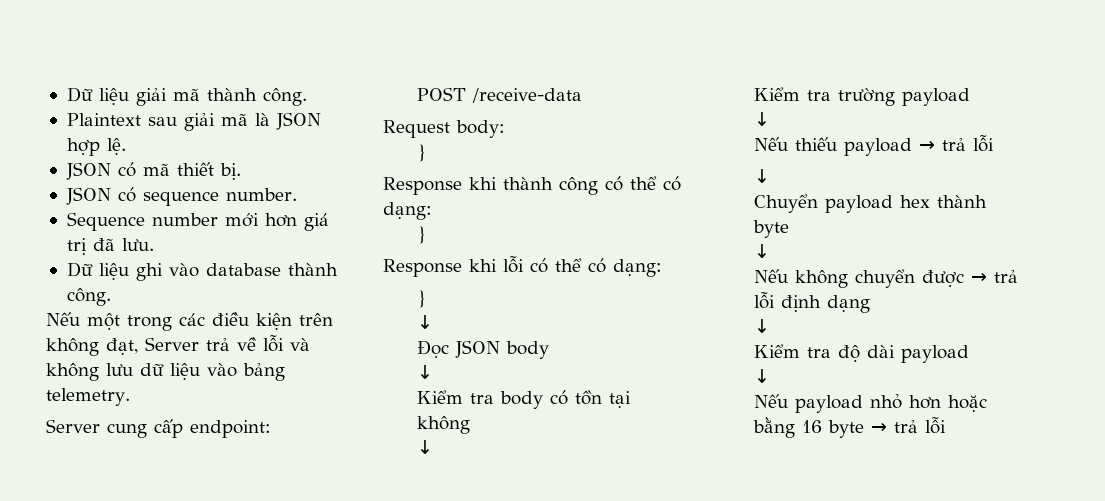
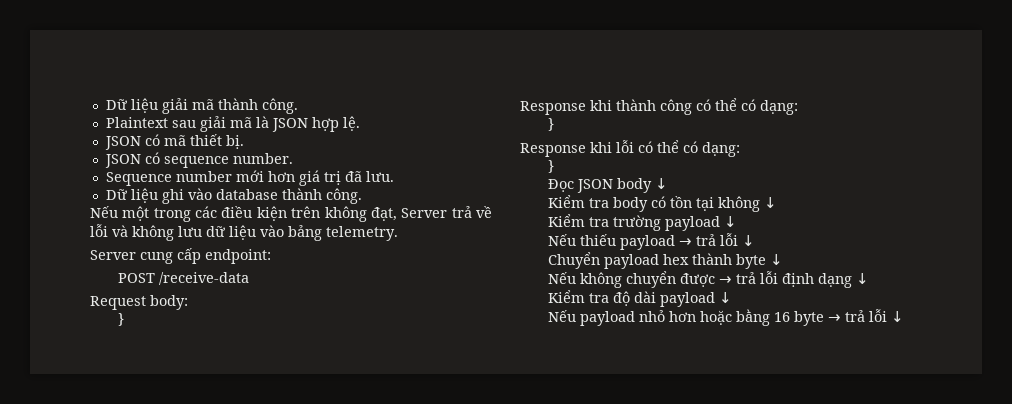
[417,315,434,329] // ↓ -> (555, 166) none
(550, 350) // -> (653, 185) none
(471, 425) // -> (761, 204) none
(971, 97) // -> (721, 223) none
(995, 143) // -> (739, 239) none
(790, 229) // -> (767, 261) none
(871, 304) // -> (853, 280) none
(970, 354) // -> (716, 299) none
(947, 425) none -> [891,311,905,322] ↓

